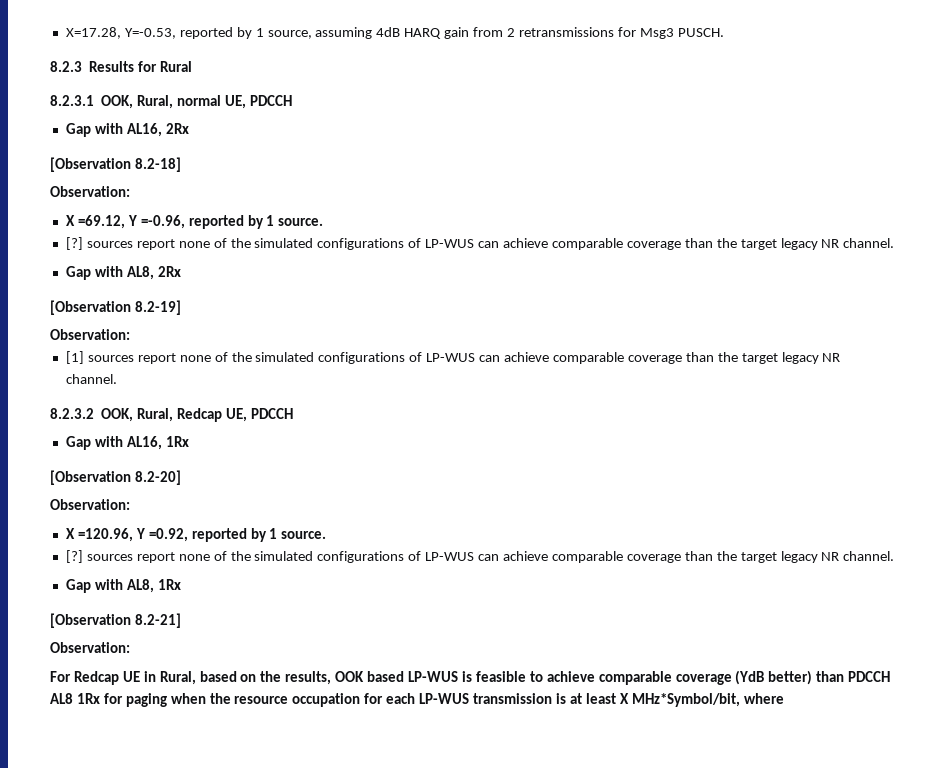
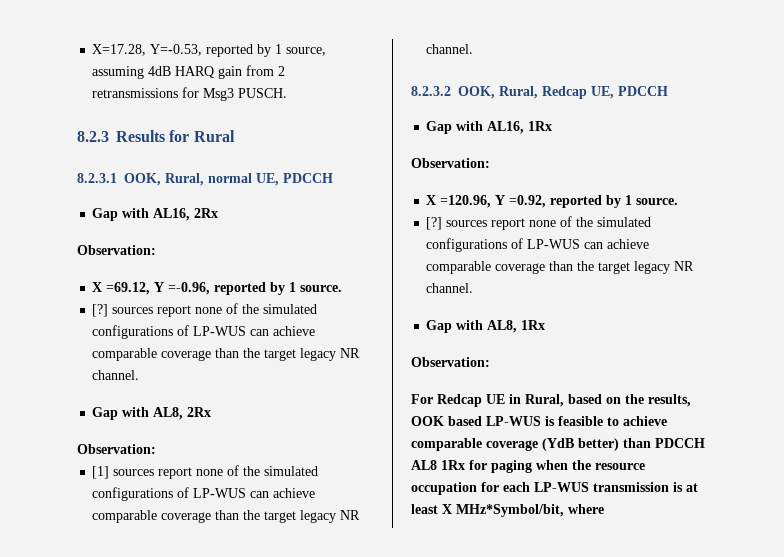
[50,157,181,172] // [Observation 8.2-18] -> (219, 213) none
[50,300,181,315] // [Observation 8.2-19] -> (212, 412) none
[50,470,181,485] // [Observation 8.2-20] -> (553, 126) none
[50,613,181,628] // [Observation 8.2-21] -> (546, 325) none

